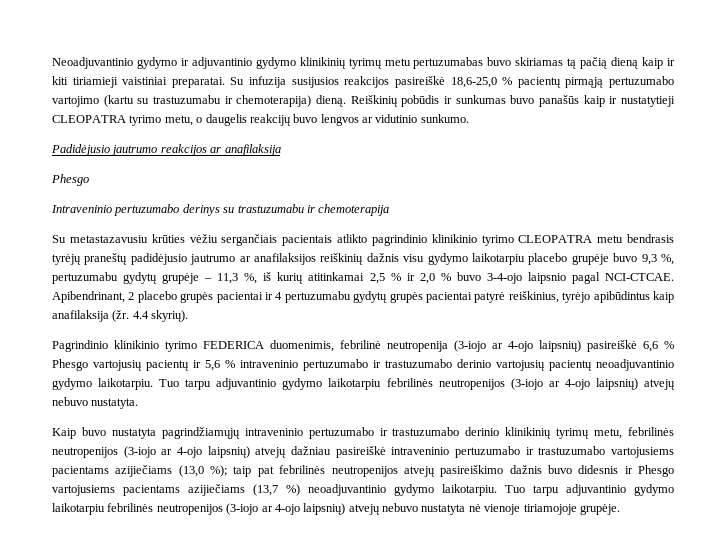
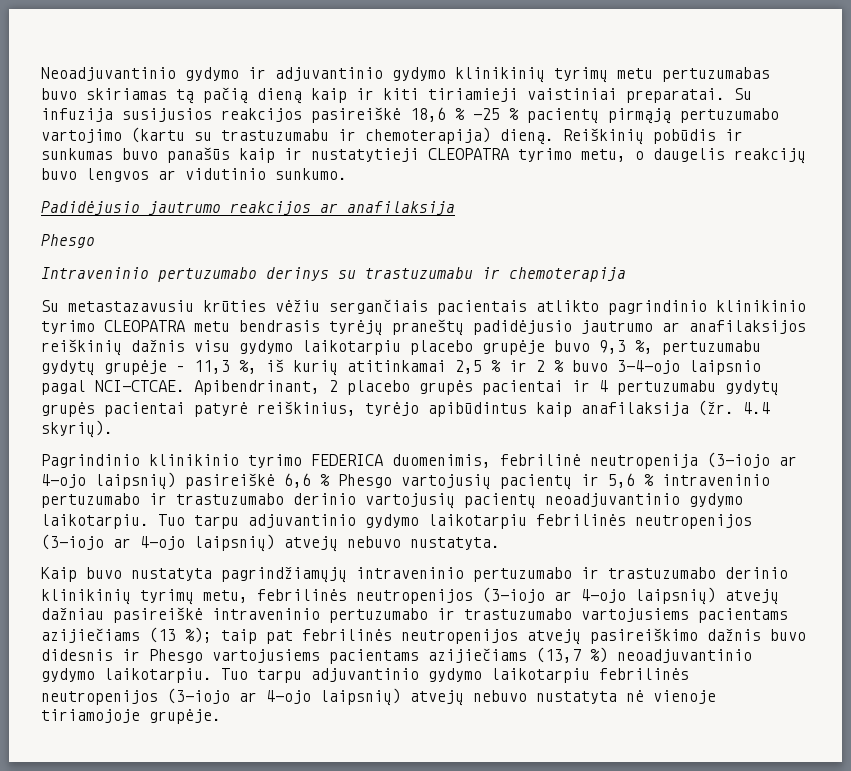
[450,77,497,88] 18,6-25,0 -> [410,107,500,122] 18,6 % -25
[419,273,435,284] 2,0 -> [536,360,545,372] 2
[178,465,204,477] (13,0 -> [149,627,176,643] (13

